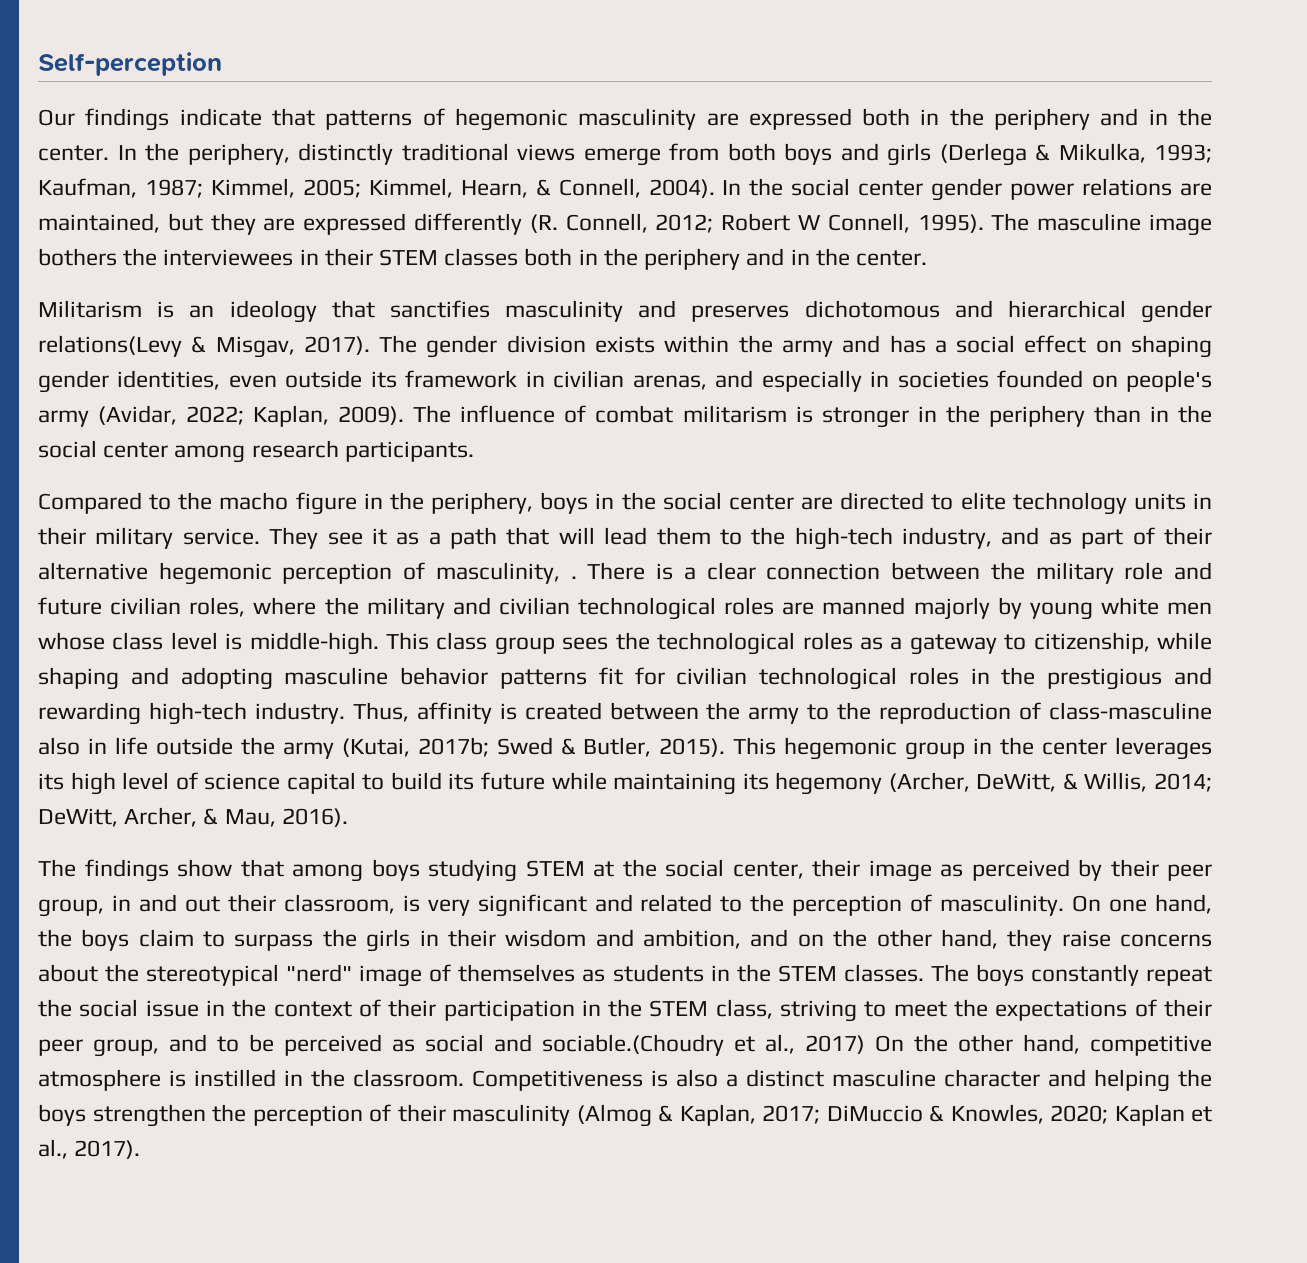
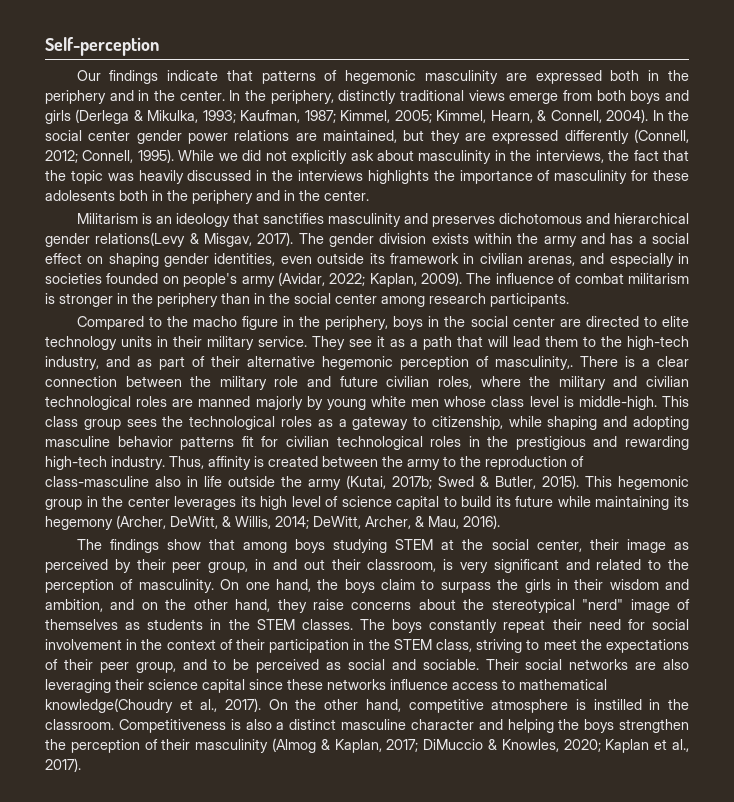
[529,213,1212,236] [38,248,519,266] (R. Connell, 2012; Robert W Connell, 1995). The masculine image bothers the interviewees in their STEM classes -> [634,129,689,143] [45,149,689,164] [45,170,689,184] [45,190,115,201] (Connell, 2012; Connell, 1995). While we did not explicitly ask about masculinity in the interviews, the fact that the topic was heavily discussed in the interviews highlights the importance of masculinity for these adolesents
[435,562,577,584] masculinity, . -> [495,356,573,370] masculinity,.
[38,999,199,1017] the social issue -> [552,619,689,630] [45,639,122,650] their need for social involvement
[542,1034,865,1056] sociable.(Choudry et al., 2017) -> [422,659,689,670] [45,679,607,693] [45,698,262,713] sociable. Their social networks are also leveraging their science capital since these networks influence access to mathematical knowledge(Choudry et al., 2017).

